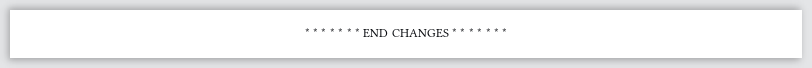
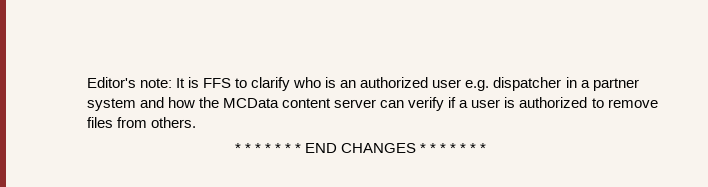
(304, 32) none -> [86,77,639,91] [86,97,658,111] [86,117,196,128] Editor's note: It is FFS to clarify who is an authorized user e.g. dispatcher in a partner system and how the MCData content server can verify if a user is authorized to remove files from others. //

